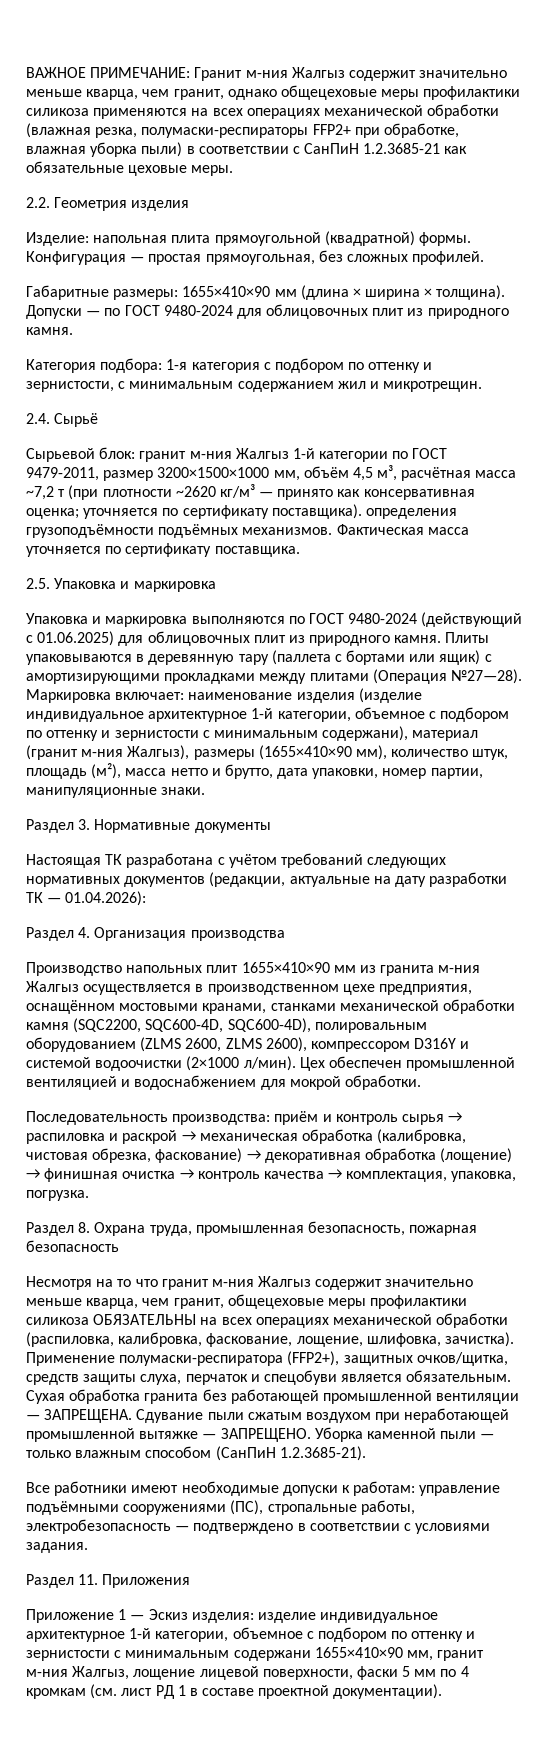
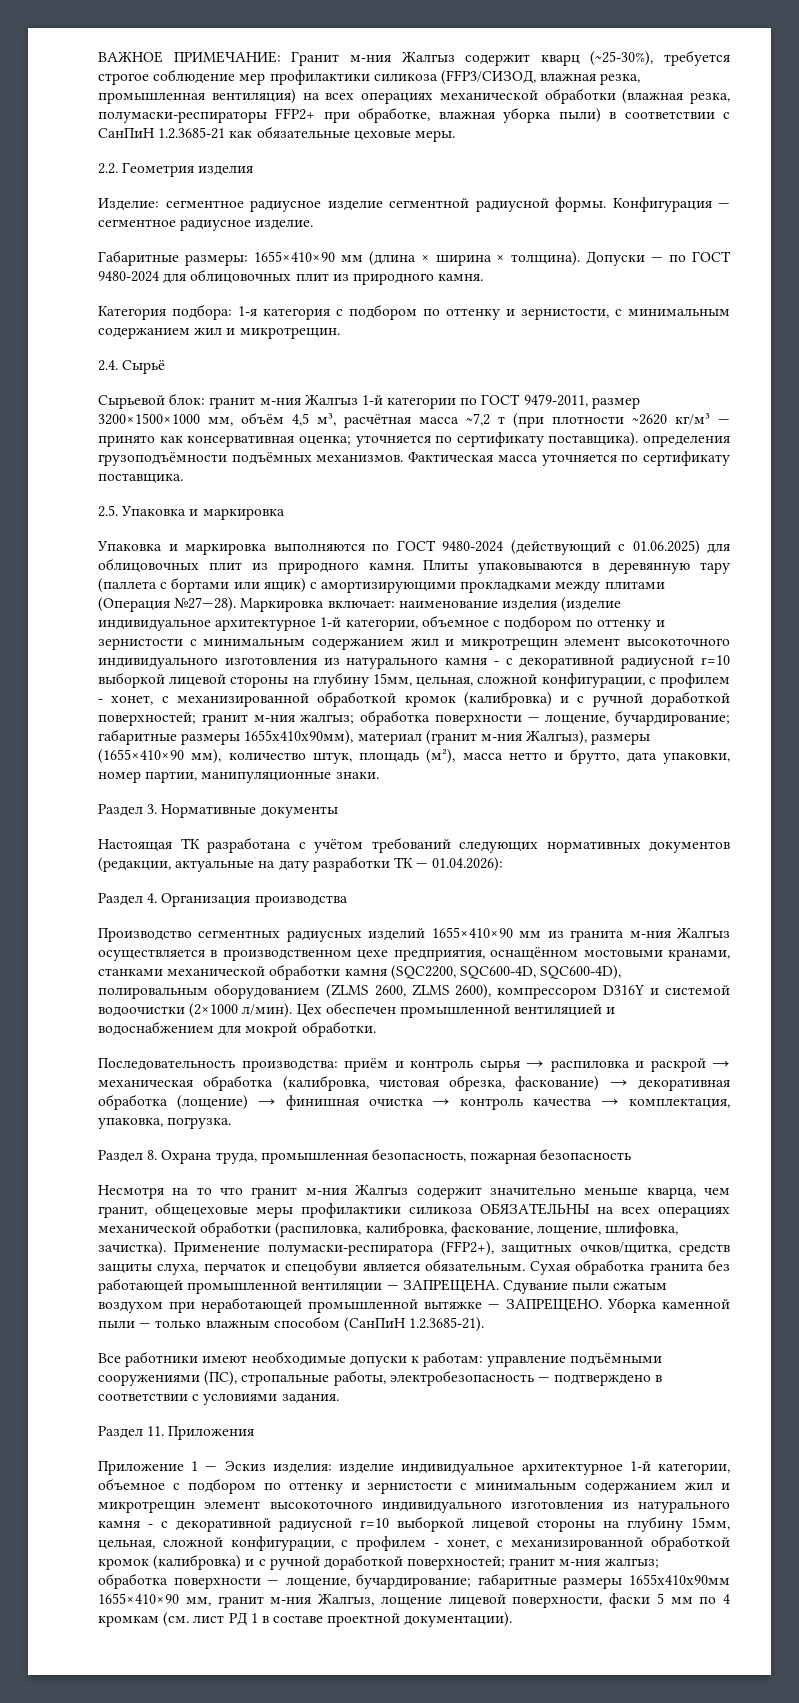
[419,70,508,78] [26,85,521,100] [26,108,188,119] значительно меньше кварца, чем гранит, однако общецеховые меры профилактики силикоза применяются -> [540,50,730,66] [98,69,641,85] [98,89,296,104] кварц (~25-30%), требуется строгое соблюдение мер профилактики силикоза (FFP3/СИЗОД, влажная резка, промышленная вентиляция)
[93,231,471,246] [26,250,485,265] напольная плита прямоугольной (квадратной) формы. Конфигурация — простая прямоугольная, без сложных профилей. -> [165,197,730,212] [98,219,314,231] сегментное радиусное изделие сегментной радиусной формы. Конфигурация — сегментное радиусное изделие.
[322,726,409,741] содержани), -> [311,638,730,650] [98,655,730,669] [98,672,730,688] [98,691,730,707] [98,710,730,726] [98,729,354,745] содержанием жил и микротрещин элемент высокоточного индивидуального изготовления из натурального камня - с декоративной радиусной r=10 выборкой лицевой стороны на глубину 15мм, цельная, сложной конфигурации, с профилем - хонет, с механизированной обработкой кромок (калибровка) и с ручной доработкой поверхностей; гранит м-ния жалгыз; обработка поверхности — лощение, бучардирование; габаритные размеры 1655х410х90мм),
[126,965,239,973] напольных плит -> [198,928,426,942] сегментных радиусных изделий
[233,1650,311,1661] содержани -> [585,1482,730,1494] [98,1501,730,1513] [98,1516,730,1532] [98,1535,730,1551] [98,1554,659,1570] [98,1573,730,1589] содержанием жил и микротрещин элемент высокоточного индивидуального изготовления из натурального камня - с декоративной радиусной r=10 выборкой лицевой стороны на глубину 15мм, цельная, сложной конфигурации, с профилем - хонет, с механизированной обработкой кромок (калибровка) и с ручной доработкой поверхностей; гранит м-ния жалгыз; обработка поверхности — лощение, бучардирование; габаритные размеры 1655х410х90мм

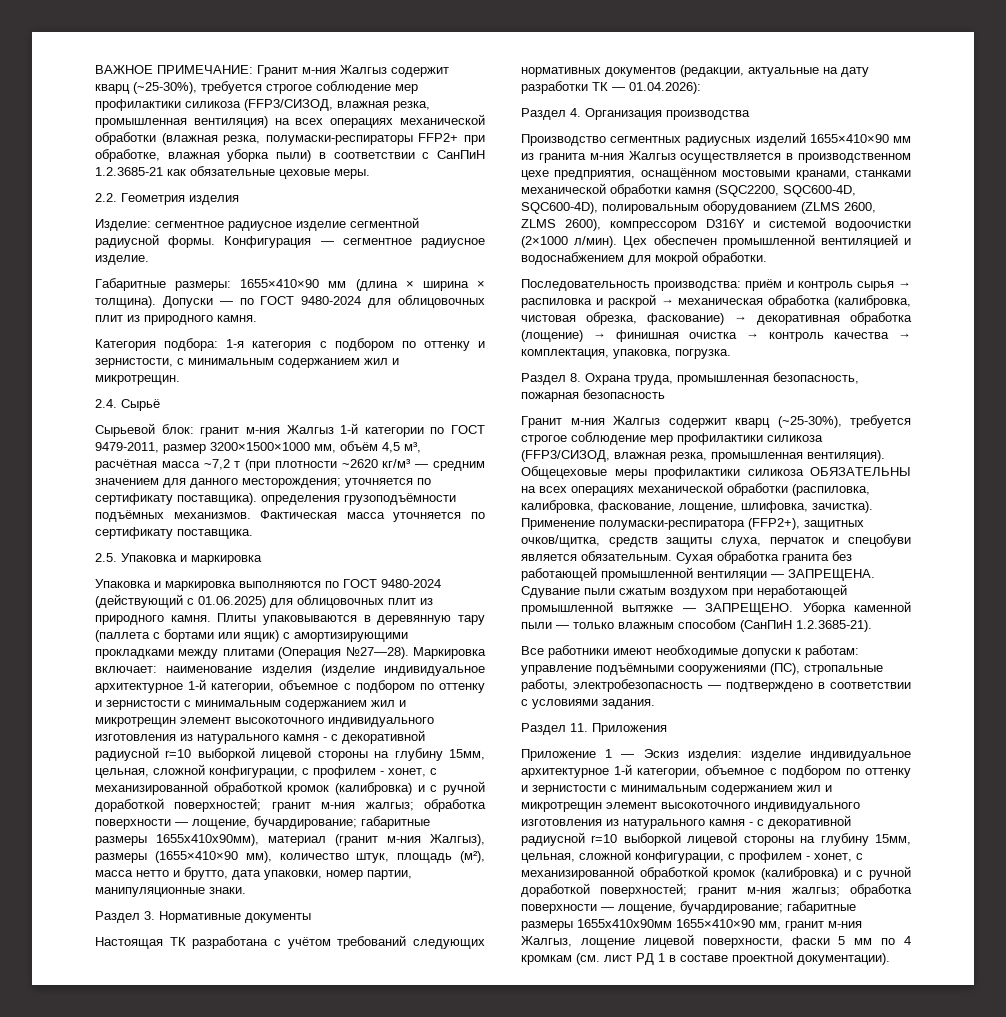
[98,435,351,447] принято как консервативная оценка; -> [432,461,485,471] [95,478,341,488] средним значением для данного месторождения;
[98,1185,730,1199] [98,1202,248,1218] Несмотря на то что гранит м-ния Жалгыз содержит значительно меньше кварца, чем гранит, общецеховые -> [521,415,911,428] [521,432,823,445] [521,450,885,462] [521,466,607,479] Гранит м-ния Жалгыз содержит кварц (~25-30%), требуется строгое соблюдение мер профилактики силикоза (FFP3/СИЗОД, влажная резка, промышленная вентиляция). Общецеховые

